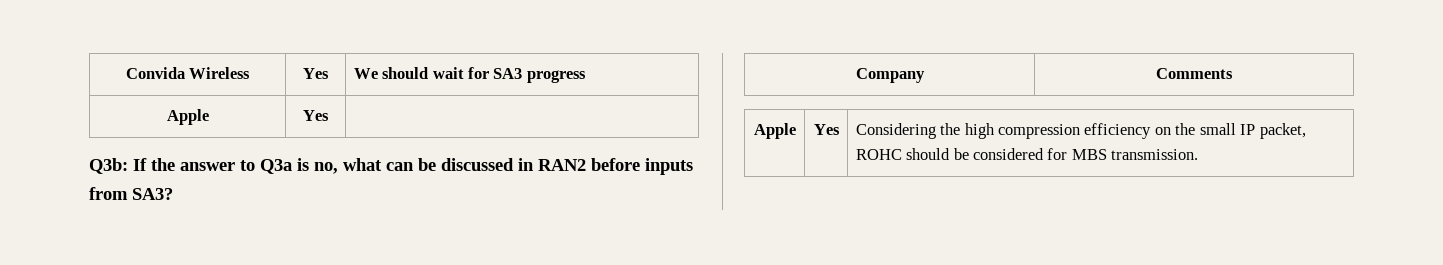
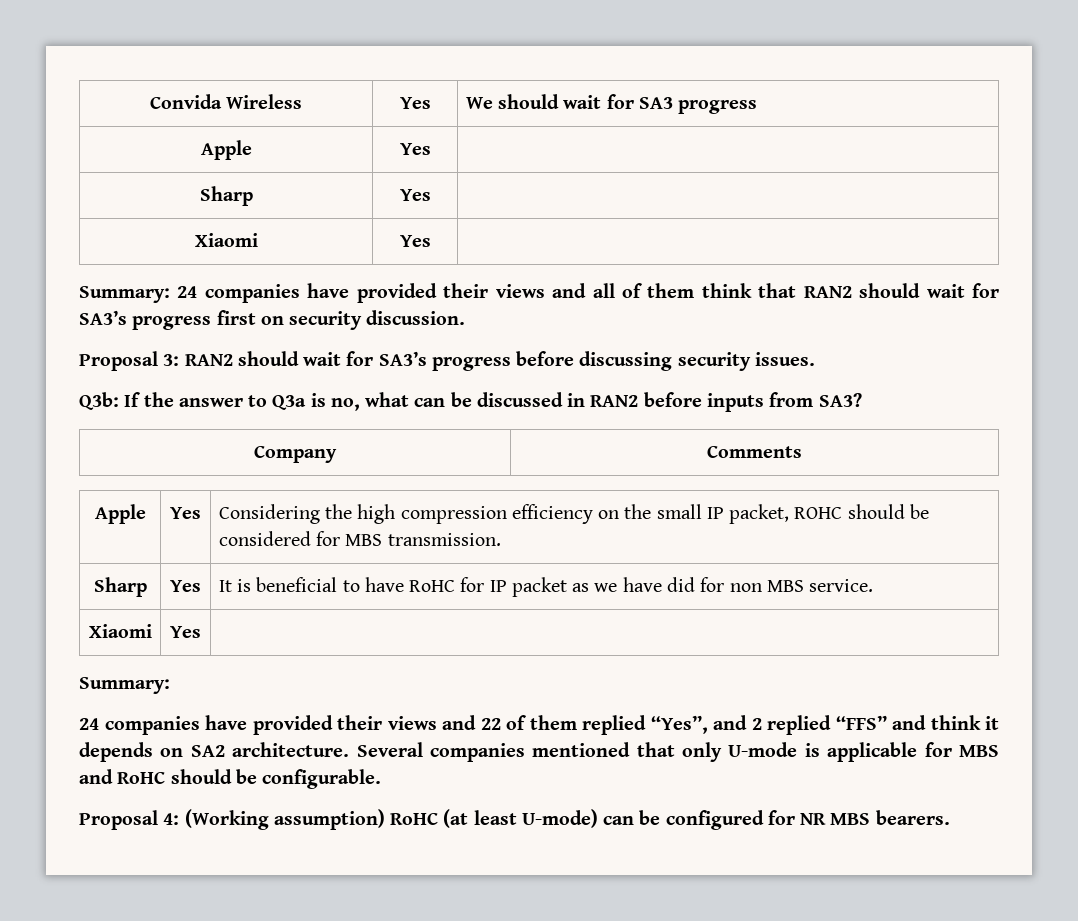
(329, 115) none -> [199,186,253,206] [399,189,431,201] [194,233,258,247] [399,235,431,247] [79,283,999,303] [79,310,466,330] [79,351,815,371] // Sharp | Yes | // Xiaomi | Yes | // Summary: 24 companies have provided their views and all of them think that RAN2 should wait for SA3’s progress first on security discussion. // Proposal 3: RAN2 should wait for SA3’s progress before discussing security issues.
(1199, 154) none -> [93,577,147,597] [170,580,201,592] [218,577,874,597] [88,624,152,638] [170,626,201,638] [79,677,170,694] [79,715,999,735] [79,742,999,762] [79,769,382,789] [79,809,950,830] // Sharp | Yes | It is beneficial to have RoHC for IP packet as we have did for non MBS service. // Xiaomi | Yes | // Summary: // 24 companies have provided their views and 22 of them replied “Yes”, and 2 replied “FFS” and think it depends on SA2 architecture. Several companies mentioned that only U-mode is applicable for MBS and RoHC should be configurable. // Proposal 4: (Working assumption) RoHC (at least U-mode) can be configured for NR MBS bearers.

